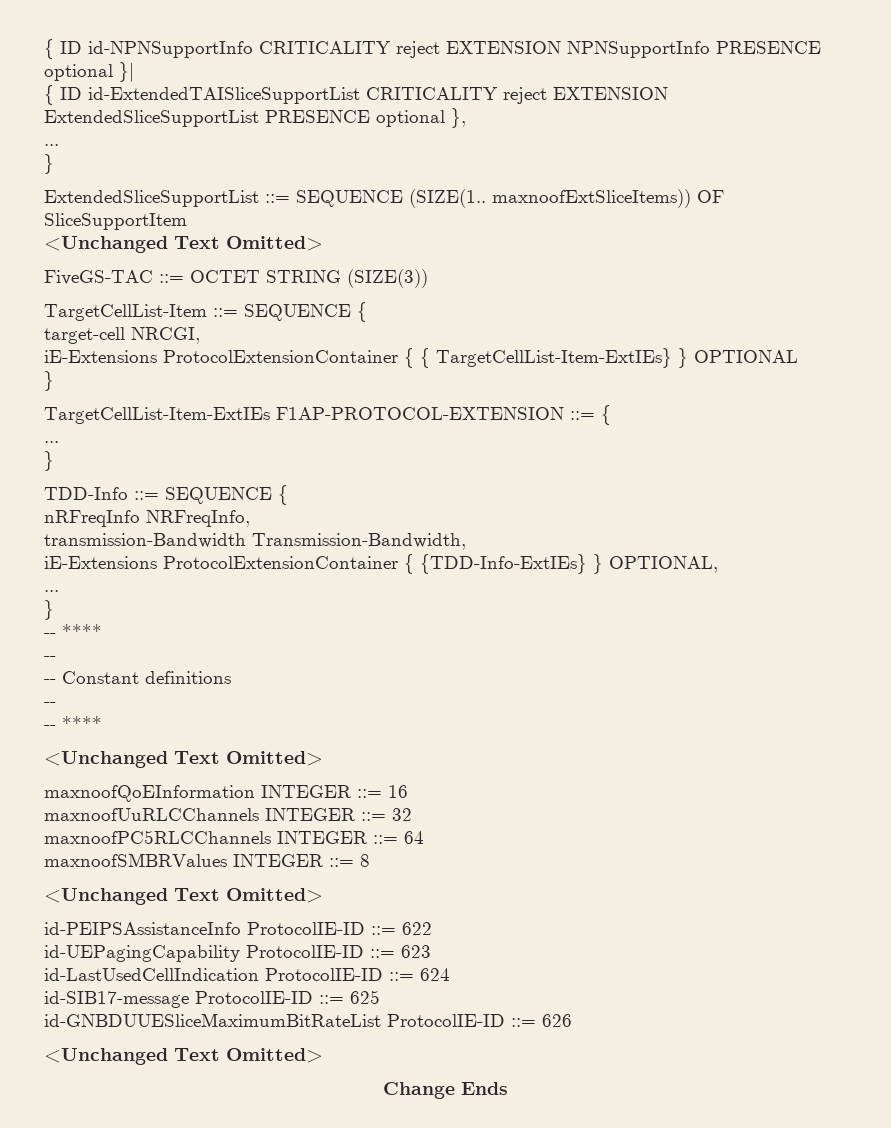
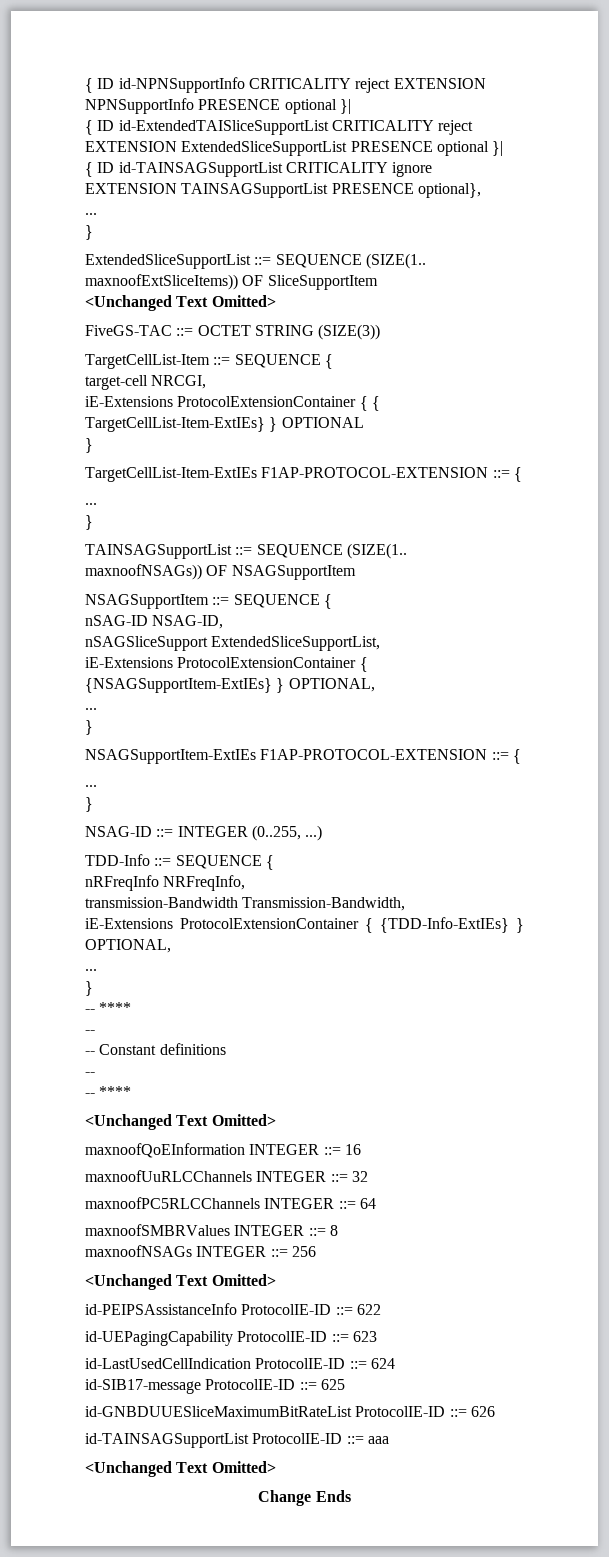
[451,108,466,128] }, -> [492,141,504,156] [85,162,433,177] [85,183,481,198] }| // { ID id-TAINSAGSupportList CRITICALITY ignore EXTENSION TAINSAGSupportList PRESENCE optional},
(54, 461) none -> [85,543,407,559] [85,564,356,580] [85,594,332,609] [85,615,224,629] [85,636,381,651] [85,657,368,672] [85,678,375,693] [85,708,97,710] [85,720,93,735] [85,749,521,764] [85,785,97,787] [85,797,93,812] [85,825,323,841] // TAINSAGSupportList ::= SEQUENCE (SIZE(1.. maxnoofNSAGs)) OF NSAGSupportItem // NSAGSupportItem ::= SEQUENCE { // nSAG-ID NSAG-ID, // nSAGSliceSupport ExtendedSliceSupportList, // iE-Extensions ProtocolExtensionContainer { {NSAGSupportItem-ExtIEs} } OPTIONAL, // ... // } // NSAGSupportItem-ExtIEs F1AP-PROTOCOL-EXTENSION ::= { // ... // } // NSAG-ID ::= INTEGER (0..255, ...)
(370, 860) none -> [85,1245,316,1257] // maxnoofNSAGs INTEGER ::= 256
(572, 1020) none -> [85,1433,389,1448] // id-TAINSAGSupportList ProtocolIE-ID ::= aaa

